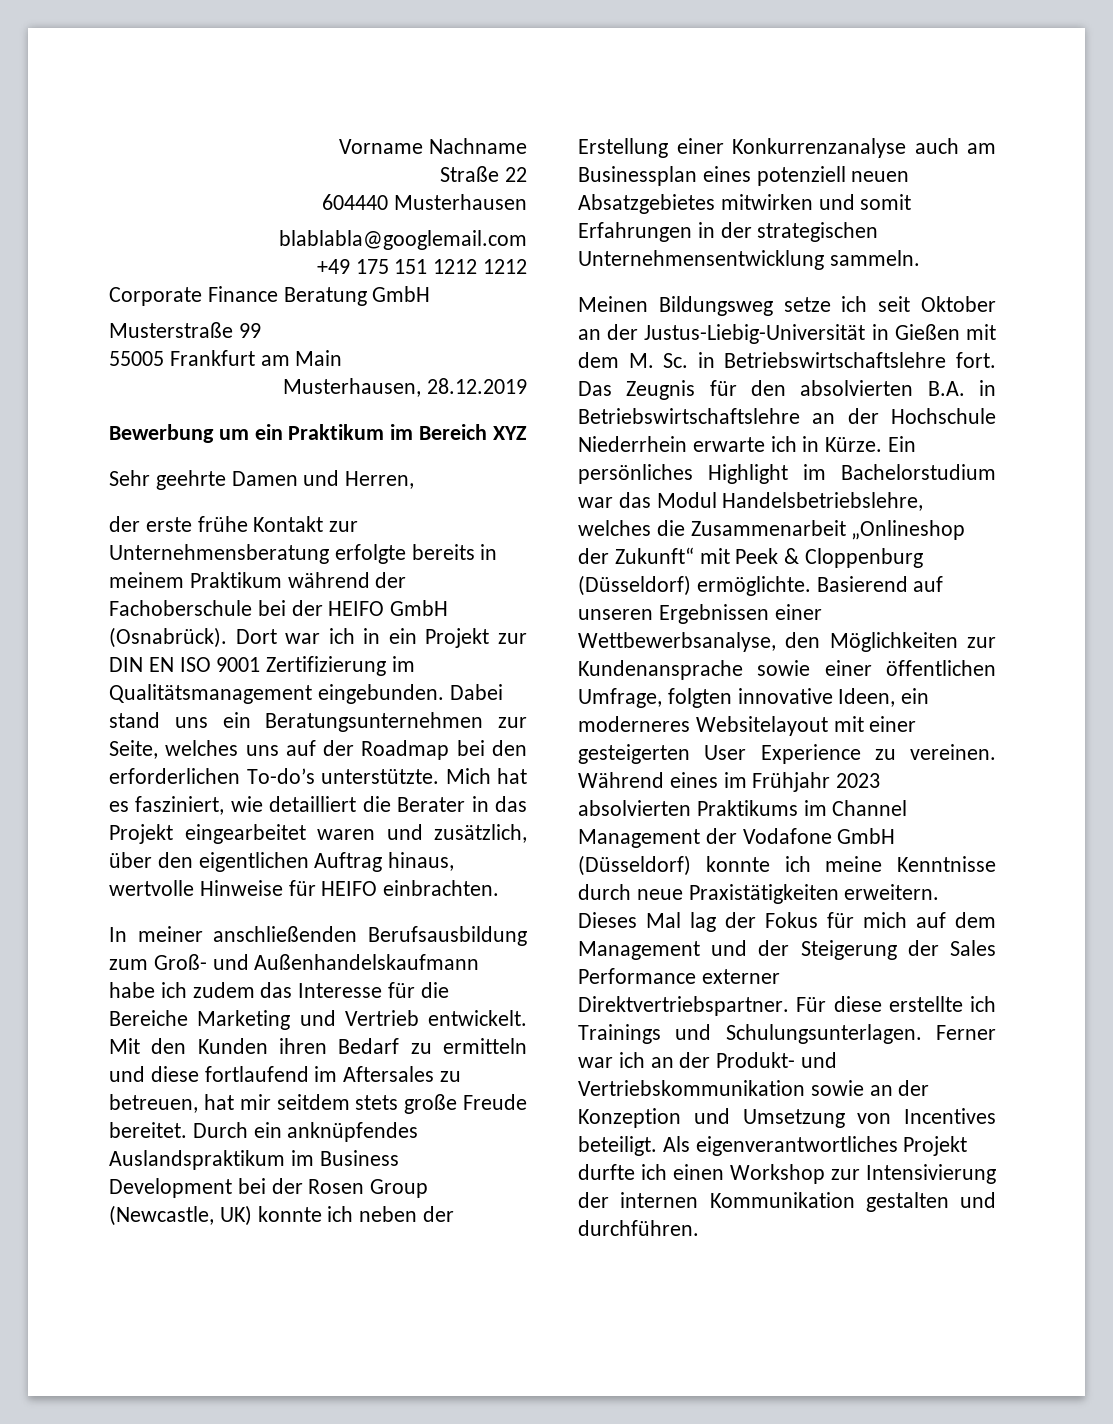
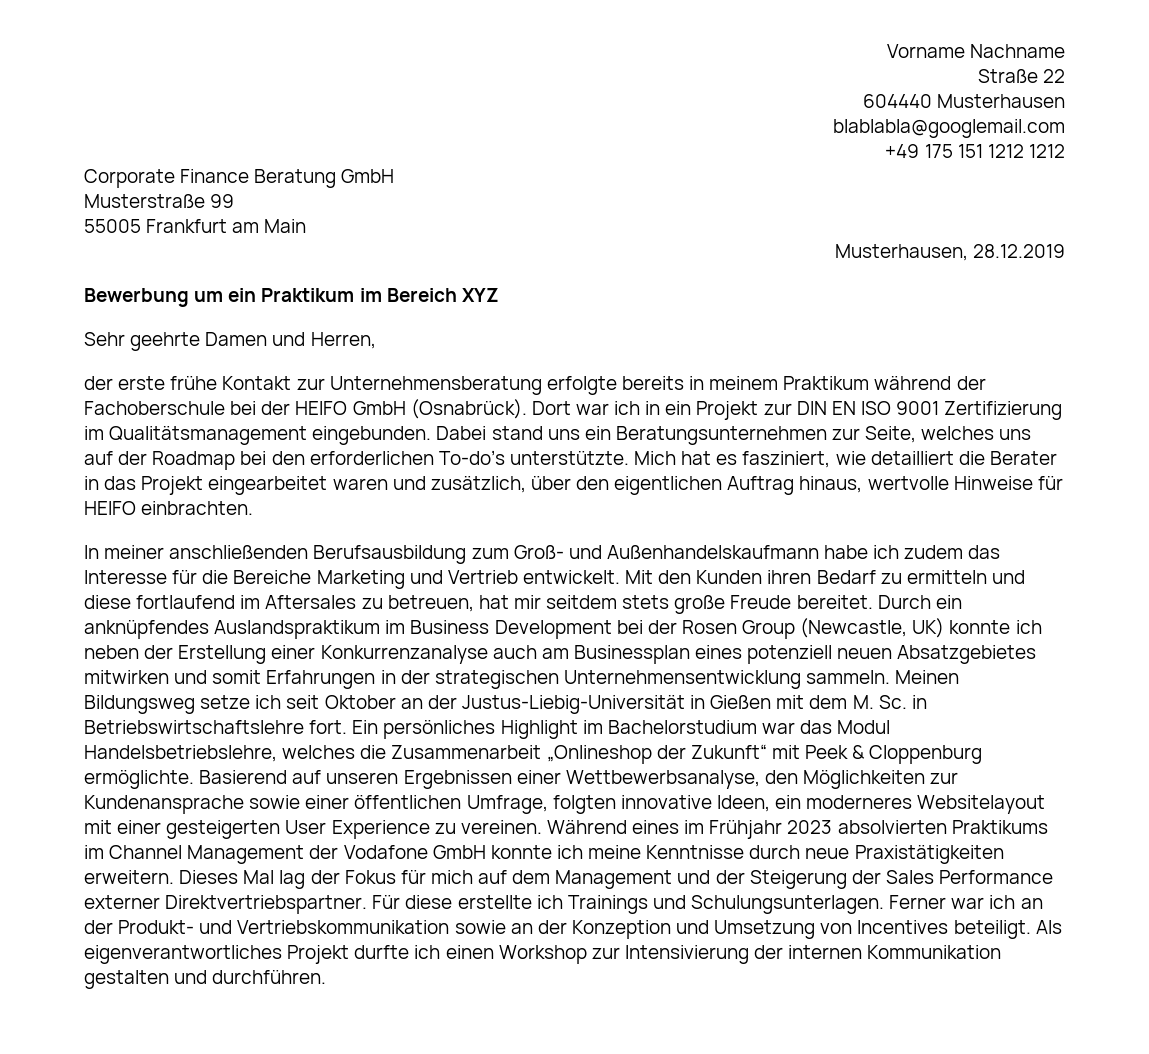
(920, 258) // -> (891, 677) none
[578,380,996,400] [578,408,996,424] [578,436,883,452] Das Zeugnis für den absolvierten B.A. in Betriebswirtschaftslehre an der Hochschule Niederrhein erwarte ich in Kürze. -> (348, 727) none
[578,575,691,596] (Düsseldorf) -> (983, 754) none
[578,855,691,876] (Düsseldorf) -> (486, 852) none

